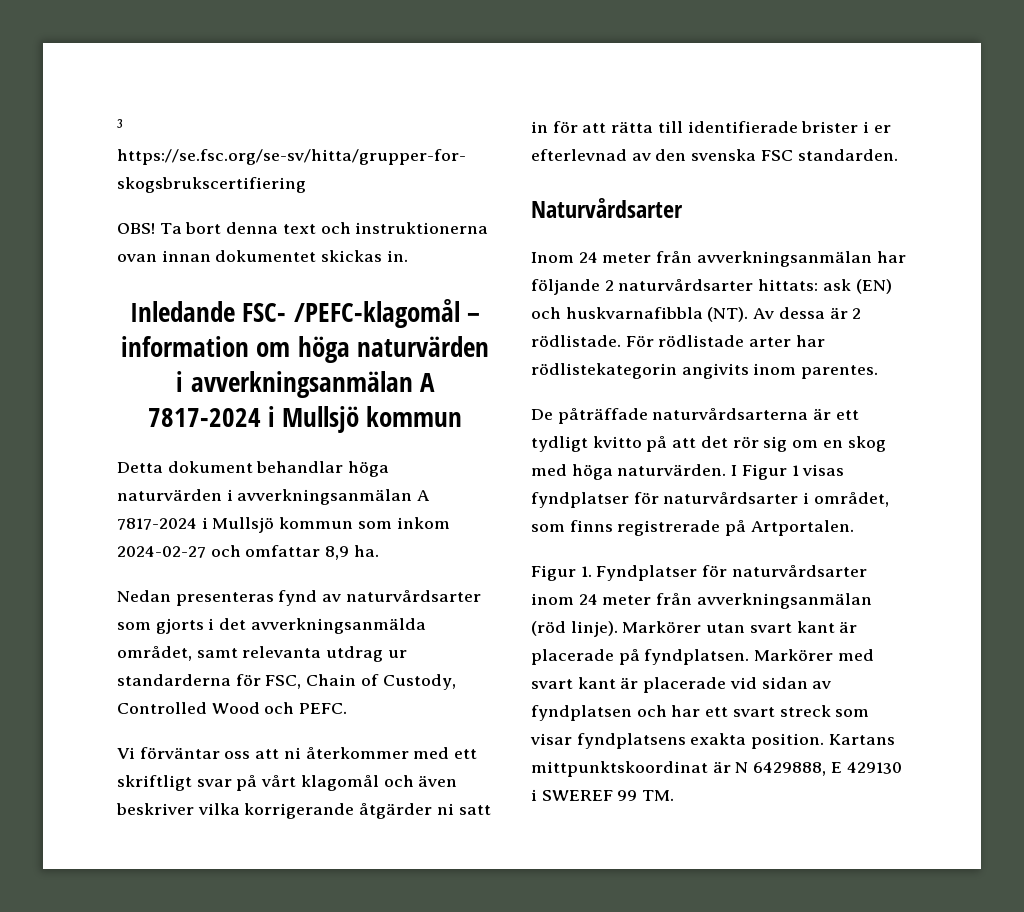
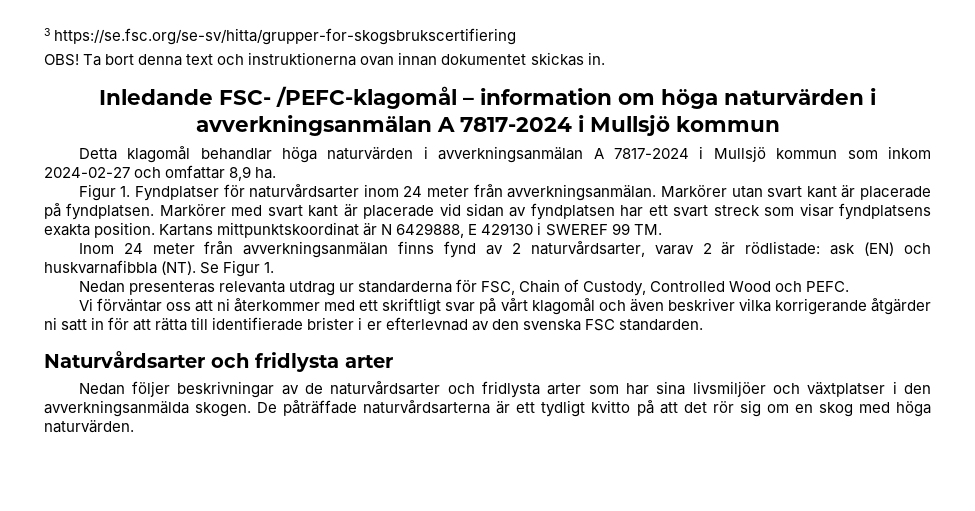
[167,461,253,473] dokument -> [127,146,191,163] klagomål
[117,590,481,606] [117,618,426,634] [117,646,238,661] Nedan presenteras fynd av naturvårdsarter som gjorts i det avverkningsanmälda området, samt -> [78,184,931,201] [44,203,932,220] [44,222,662,238] [78,241,931,258] [44,260,275,277] [78,281,215,295] Figur 1. Fyndplatser för naturvårdsarter inom 24 meter från avverkningsanmälan. Markörer utan svart kant är placerade på fyndplatsen. Markörer med svart kant är placerade vid sidan av fyndplatsen har ett svart streck som visar fyndplatsens exakta position. Kartans mittpunktskoordinat är N 6429888, E 429130 i SWEREF 99 TM. // Inom 24 meter från avverkningsanmälan finns fynd av 2 naturvårdsarter, varav 2 är rödlistade: ask (EN) och huskvarnafibbla (NT). Se Figur 1. // Nedan presenteras
[531,251,906,267] [531,279,892,295] [531,307,862,322] [531,335,825,347] [531,363,879,379] // Inom 24 meter från avverkningsanmälan har följande 2 naturvårdsarter hittats: ask (EN) och huskvarnafibbla (NT). Av dessa är 2 rödlistade. För rödlistade arter har rödlistekategorin angivits inom parentes. // -> [211,352,393,372] [78,381,931,398] [44,400,252,417] och fridlysta arter // Nedan följer beskrivningar av de naturvårdsarter och fridlysta arter som har sina livsmiljöer och växtplatser i den avverkningsanmälda skogen.
[731,464,845,480] [531,492,889,508] [531,520,854,536] [531,565,867,581] [531,593,872,609] [531,621,858,637] [531,649,874,665] [531,677,832,693] [531,705,870,721] [530,733,895,749] [531,761,902,777] [531,789,675,801] I Figur 1 visas fyndplatser för naturvårdsarter i området, som finns registrerade på Artportalen. // Figur 1. Fyndplatser för naturvårdsarter inom 24 meter från avverkningsanmälan (röd linje). Markörer utan svart kant är placerade på fyndplatsen. Markörer med svart kant är placerade vid sidan av fyndplatsen och har ett svart streck som visar fyndplatsens exakta position. Kartans mittpunktskoordinat är N 6429888, E 429130 i SWEREF 99 TM. -> (134, 426) none

